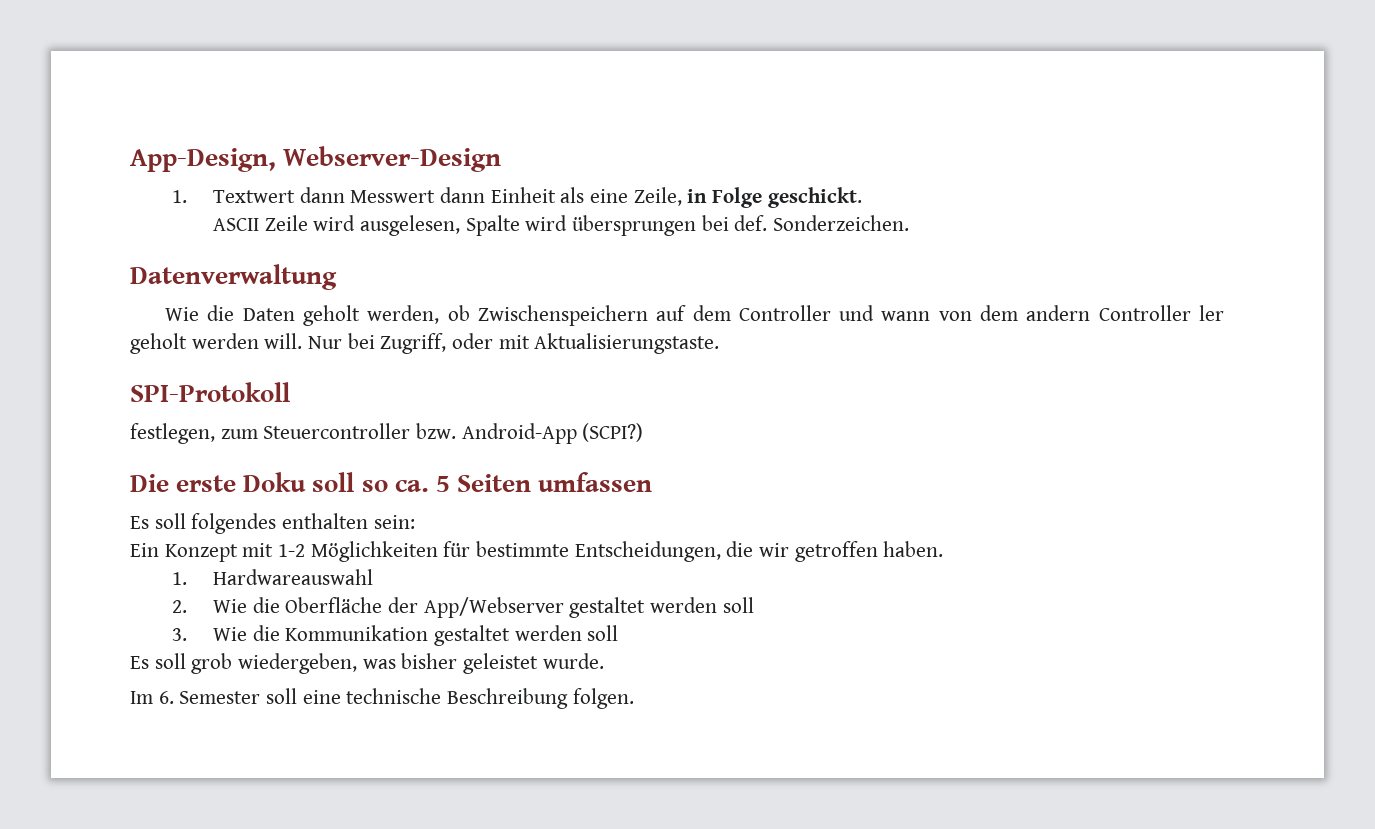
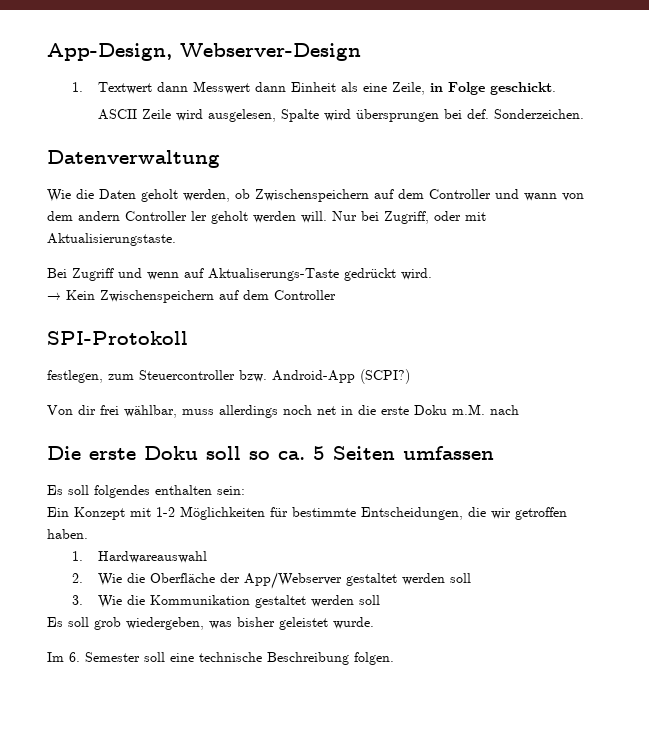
(720, 343) none -> [47,268,432,281] [47,290,336,303] // Bei Zugriff und wenn auf Aktualiserungs-Taste gedrückt wird. // → Kein Zwischenspeichern auf dem Controller
(644, 432) none -> [47,404,519,418] // Von dir frei wählbar, muss allerdings noch net in die erste Doku m.M. nach

